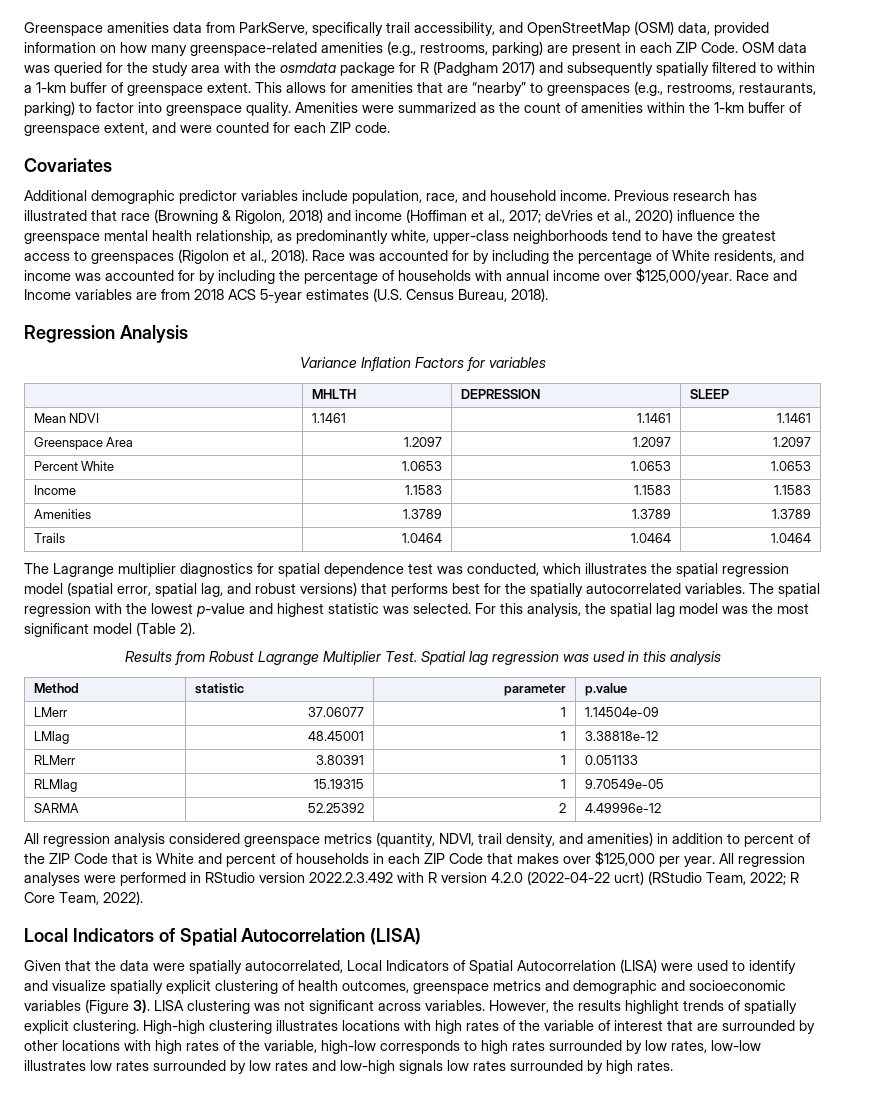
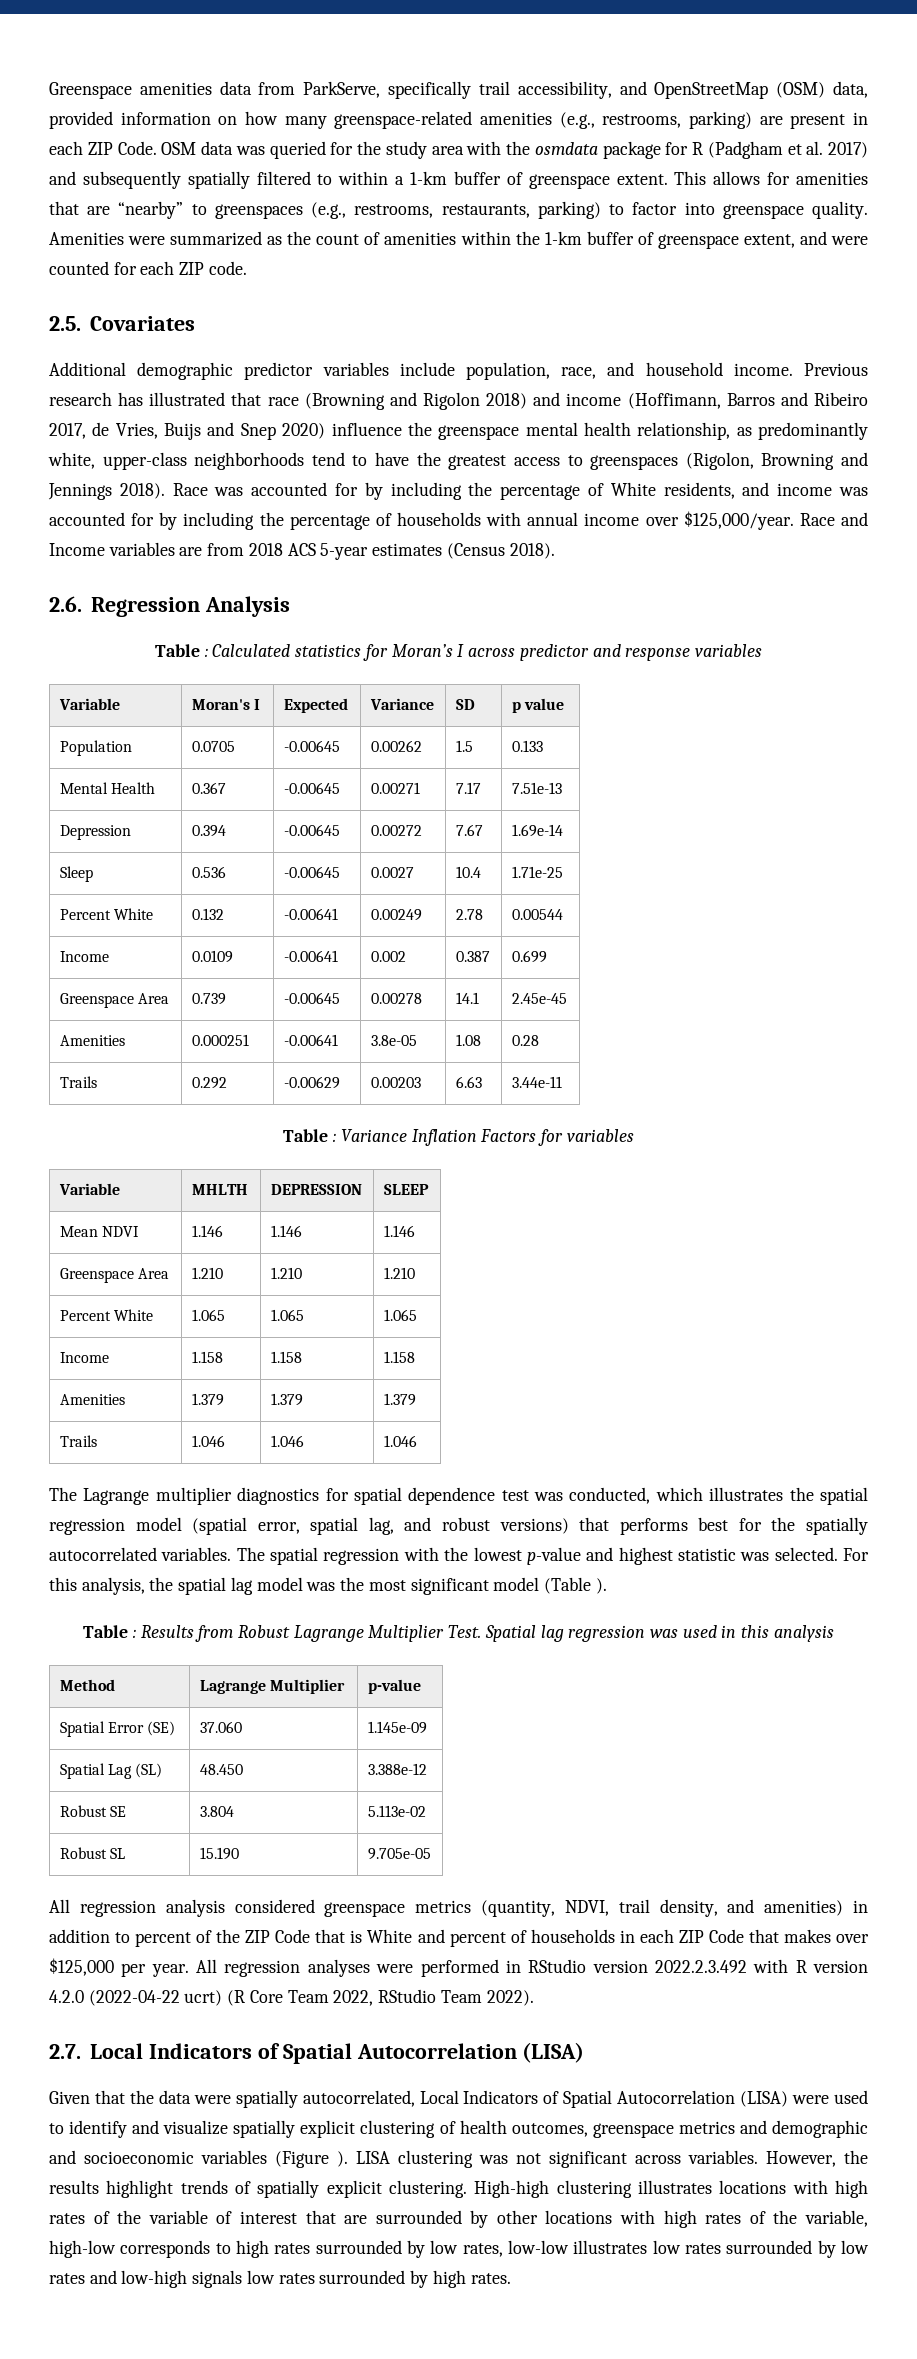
(498, 68) none -> [787,141,824,155] et al.
(390, 127) none -> [49,316,81,331] 2.5.
[222,210,285,224] & Rigolon, -> [389,392,480,410] and Rigolon
[406,209,631,223] (Hoffiman et al., 2017; deVries et al., -> [627,392,868,409] [49,422,276,440] (Hoffimann, Barros and Ribeiro 2017, de Vries, Buijs and Snep
[178,249,267,264] (Rigolon et al., -> [685,452,869,470] [48,483,112,500] (Rigolon, Browning and Jennings
[373,288,507,302] (U.S. Census Bureau, -> [446,543,505,559] (Census
(548, 295) none -> [49,596,82,612] 2.6.
(188, 334) none -> [155,644,762,661] [58,698,120,710] [191,699,260,710] [283,698,348,713] [369,698,434,710] [455,699,475,710] [511,698,564,713] [59,740,132,756] [191,741,235,752] [283,740,340,752] [370,740,422,752] [455,740,473,752] [511,740,543,752] [59,782,155,794] [191,782,226,794] [283,782,340,794] [370,782,420,794] [455,782,481,794] [511,782,562,794] [59,825,131,840] [191,825,226,837] [283,824,340,836] [370,825,422,836] [455,824,483,836] [511,824,563,837] [59,866,93,882] [191,866,226,878] [283,866,340,878] [370,867,414,878] [455,866,481,878] [511,866,563,878] [59,908,153,920] [191,908,224,920] [283,908,338,920] [370,909,422,921] [455,909,483,920] [511,909,563,920] [59,951,109,962] [191,950,233,963] [283,950,338,962] [370,951,406,962] [455,951,490,962] [511,950,547,963] [59,993,169,1008] [191,993,226,1005] [283,992,340,1004] [370,993,422,1004] [455,992,479,1004] [511,993,567,1004] [59,1035,125,1046] [191,1034,249,1046] [283,1034,338,1046] [370,1035,417,1046] [455,1034,481,1046] [511,1035,539,1046] [59,1076,97,1088] [191,1077,227,1089] [283,1076,340,1089] [370,1077,421,1088] [455,1076,482,1088] [511,1076,562,1088] [283,1129,337,1142] Table : Calculated statistics for Moran’s I across predictor and response variables // Variable | Moran's I | Expected | Variance | SD | p value // Population | 0.0705 | -0.00645 | 0.00262 | 1.5 | 0.133 // Mental Health | 0.367 | -0.00645 | 0.00271 | 7.17 | 7.51e-13 // Depression | 0.394 | -0.00645 | 0.00272 | 7.67 | 1.69e-14 // Sleep | 0.536 | -0.00645 | 0.0027 | 10.4 | 1.71e-25 // Percent White | 0.132 | -0.00641 | 0.00249 | 2.78 | 0.00544 // Income | 0.0109 | -0.00641 | 0.002 | 0.387 | 0.699 // Greenspace Area | 0.739 | -0.00645 | 0.00278 | 14.1 | 2.45e-45 // Amenities | 0.000251 | -0.00641 | 3.8e-05 | 1.08 | 0.28 // Trails | 0.292 | -0.00629 | 0.00203 | 6.63 | 3.44e-11 // Table :
(546, 362) none -> [58,1183,120,1195] Variable
[311,413,346,423] [637,413,672,423] [777,413,812,423] [33,437,134,450] [404,437,443,447] [633,437,672,447] [773,437,812,447] [33,461,115,471] [402,461,443,471] [631,461,672,471] [771,461,812,471] [33,485,76,495] [405,485,443,495] [634,485,672,495] [774,485,812,495] [33,509,91,519] [403,509,443,519] [632,509,672,519] [772,509,812,519] [33,533,65,543] [402,533,443,543] [631,533,672,543] [771,533,812,543] 1.1461 | 1.1461 | 1.1461 // Greenspace Area | 1.2097 | 1.2097 | 1.2097 // Percent White | 1.0653 | 1.0653 | 1.0653 // Income | 1.1583 | 1.1583 | 1.1583 // Amenities | 1.3789 | 1.3789 | 1.3789 // Trails | 1.0464 | 1.0464 | 1.0464 -> [191,1225,223,1237] [270,1225,302,1237] [383,1225,415,1237] [59,1268,169,1283] [191,1267,223,1279] [270,1267,302,1279] [383,1267,415,1279] [59,1309,153,1321] [191,1309,225,1321] [270,1309,304,1321] [383,1309,417,1321] [59,1352,109,1363] [191,1351,223,1363] [270,1351,302,1363] [383,1351,415,1363] [59,1394,125,1405] [191,1393,224,1406] [270,1393,303,1406] [383,1393,416,1406] [59,1435,97,1447] [191,1435,225,1447] [270,1435,304,1447] [383,1435,417,1447] 1.146 | 1.146 | 1.146 // Greenspace Area | 1.210 | 1.210 | 1.210 // Percent White | 1.065 | 1.065 | 1.065 // Income | 1.158 | 1.158 | 1.158 // Amenities | 1.379 | 1.379 | 1.379 // Trails | 1.046 | 1.046 | 1.046
[180,622,195,636] 2). // -> [595,1578,607,1594] [83,1625,136,1638] ). // Table :
[194,683,244,694] [504,684,567,696] [584,683,627,696] [33,707,67,717] [308,707,365,717] [561,707,567,717] [584,707,659,717] [33,731,69,744] [308,731,365,741] [561,731,567,741] [584,731,658,741] [33,755,75,765] [316,755,365,765] [561,755,567,765] [584,755,638,765] [33,779,77,792] [314,779,365,789] [561,779,567,789] [584,779,664,789] [33,803,79,813] [308,803,365,813] [559,803,567,813] [584,803,661,813] statistic | parameter | p.value // LMerr | 37.06077 | 1 | 1.14504e-09 // LMlag | 48.45001 | 1 | 3.38818e-12 // RLMerr | 3.80391 | 1 | 0.051133 // RLMlag | 15.19315 | 1 | 9.70549e-05 // SARMA | 52.25392 | 2 | 4.49996e-12 -> [199,1679,345,1694] [367,1679,421,1694] [59,1721,176,1737] [199,1721,242,1733] [367,1721,427,1734] [59,1763,163,1779] [199,1764,243,1775] [367,1763,427,1775] [59,1805,126,1817] [199,1806,234,1817] [367,1805,426,1817] [59,1847,125,1859] [199,1847,239,1860] [367,1848,431,1860] Lagrange Multiplier | p-value // Spatial Error (SE) | 37.060 | 1.145e-09 // Spatial Lag (SL) | 48.450 | 3.388e-12 // Robust SE | 3.804 | 5.113e-02 // Robust SL | 15.190 | 9.705e-05
[648,871,799,885] [24,892,99,905] (RStudio Team, 2022; R Core Team, -> [227,1989,482,2006] (R Core Team 2022, RStudio Team
(143, 898) none -> [49,2044,81,2059] 2.7.
[133,999,150,1013] 3). -> [337,2151,348,2167] ).

